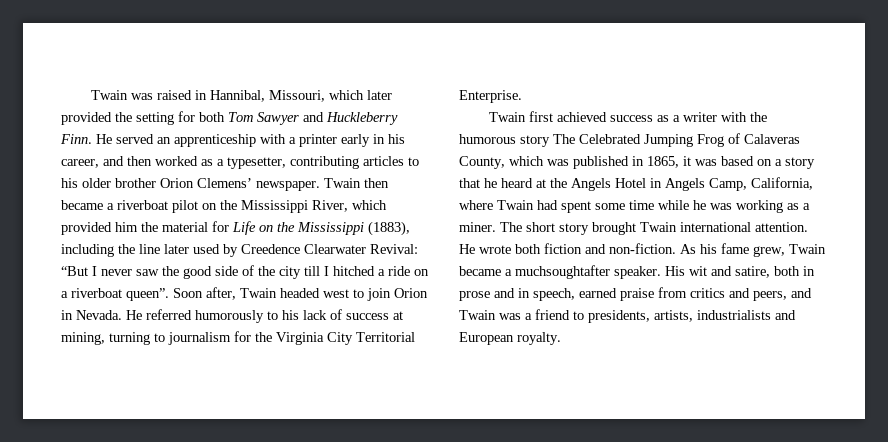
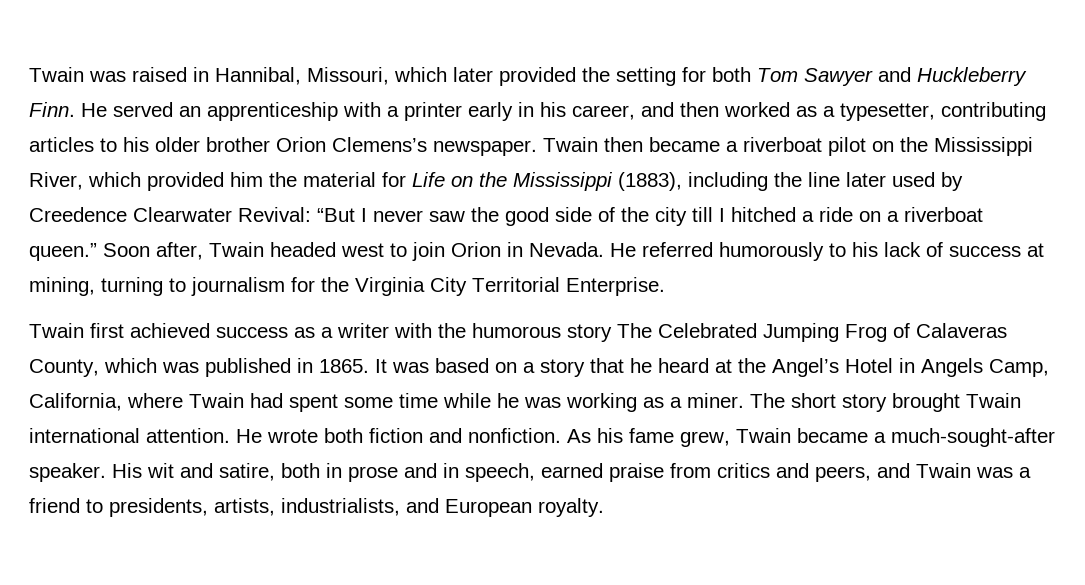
[197,178,252,188] Clemens’ -> [332,137,427,152] Clemens’s
[126,288,169,301] queen”. -> [29,243,97,261] queen.”
[647,156,691,168] 1865, it -> [319,359,387,373] 1865. It
[571,178,611,191] Angels -> [772,358,839,377] Angel’s
[609,243,676,254] non-fiction. -> [468,428,561,443] nonfiction.
[515,265,610,279] muchsoughtafter -> [891,428,1055,447] much-sought-after
[697,310,771,320] industrialists -> [281,498,400,516] industrialists,

